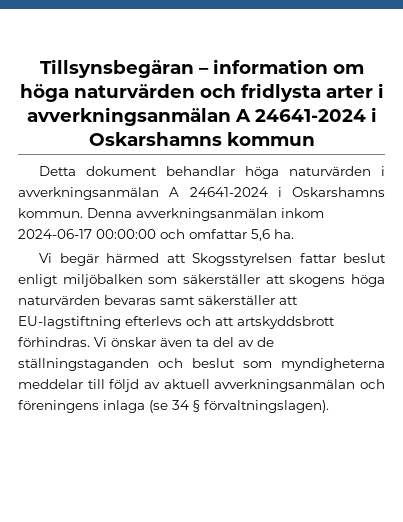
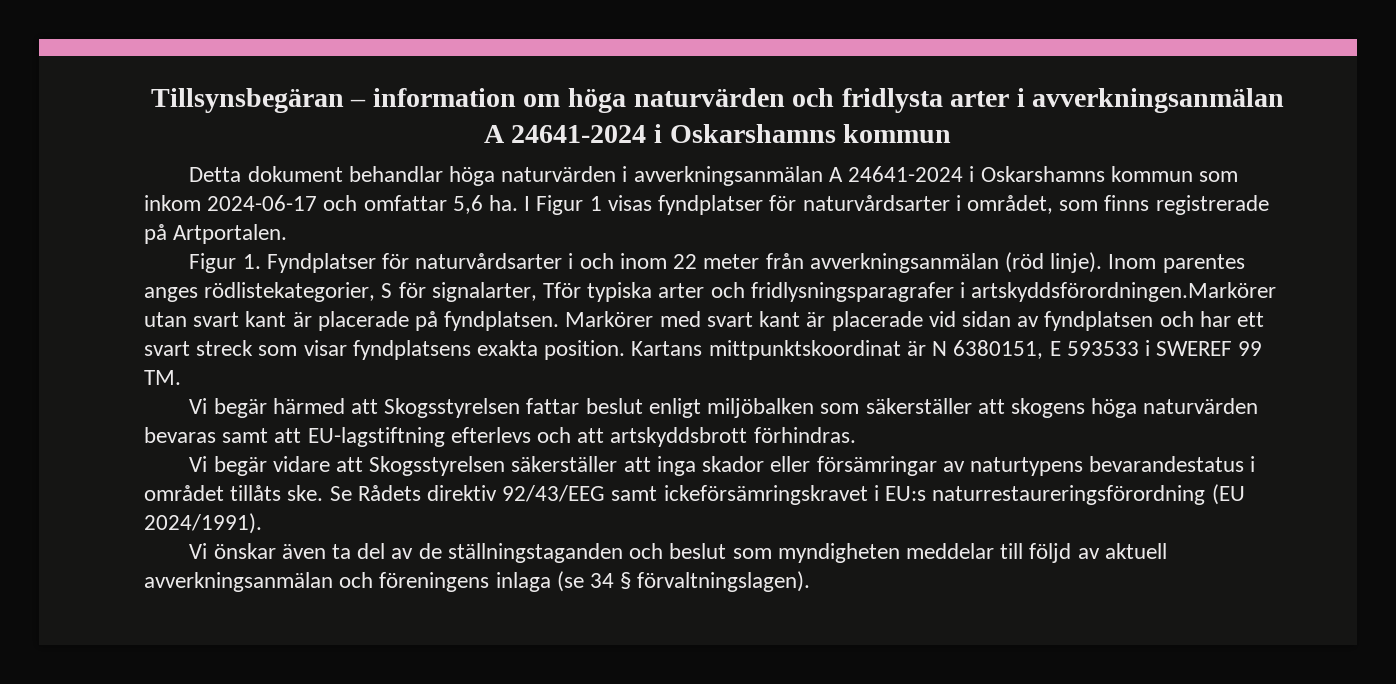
[18,208,277,221] kommun. Denna avverkningsanmälan -> [1110,166,1238,182] kommun som
[96,229,156,239] 00:00:00 -> (318, 203) none
(294, 234) none -> [524,195,1269,215] [144,224,288,244] [189,252,1245,273] [144,282,1277,302] [144,311,1264,331] [144,340,1263,360] [144,370,181,385] I Figur 1 visas fyndplatser för naturvårdsarter i området, som finns registrerade på Artportalen. // Figur 1. Fyndplatser för naturvårdsarter i och inom 22 meter från avverkningsanmälan (röd linje). Inom parentes anges rödlistekategorier, S för signalarter, Tför typiska arter och fridlysningsparagrafer i artskyddsförordningen.Markörer utan svart kant är placerade på fyndplatsen. Markörer med svart kant är placerade vid sidan av fyndplatsen och har ett svart streck som visar fyndplatsens exakta position. Kartans mittpunktskoordinat är N 6380151, E 593533 i SWEREF 99 TM.
[198,295,275,305] säkerställer -> (269, 435) none
(90, 342) none -> [189,456,1256,476] [144,484,1245,505] [144,513,262,534] // Vi begär vidare att Skogsstyrelsen säkerställer att inga skador eller försämringar av naturtypens bevarandestatus i området tillåts ske. Se Rådets direktiv 92/43/EEG samt ickeförsämringskravet i EU:s naturrestaureringsförordning (EU 2024/1991). //
[281,358,385,371] myndigheterna -> [777,543,900,563] myndigheten

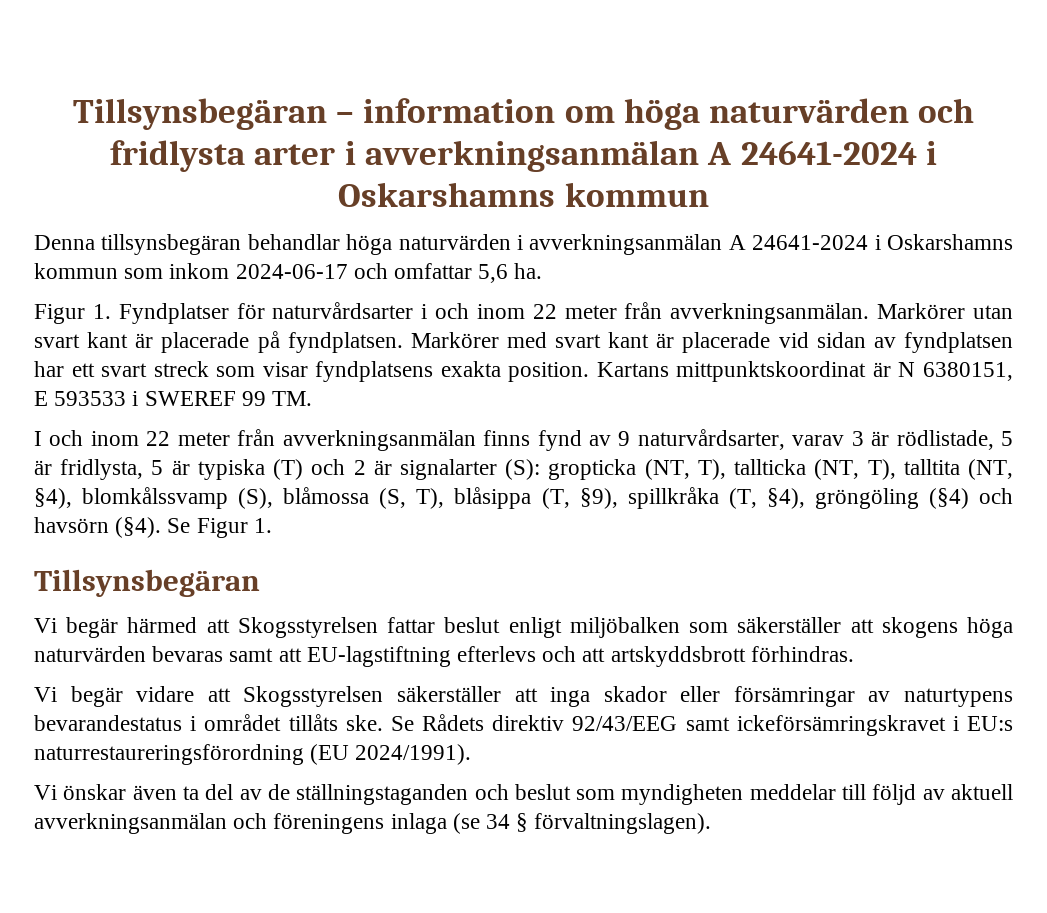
[189,166,343,182] Detta dokument -> [34,234,242,255] Denna tillsynsbegäran
[524,195,1269,215] [144,224,288,244] I Figur 1 visas fyndplatser för naturvårdsarter i området, som finns registrerade på Artportalen. -> (543, 271) none
[809,252,1245,273] [144,282,1277,302] avverkningsanmälan (röd linje). Inom parentes anges rödlistekategorier, S för signalarter, Tför typiska arter och fridlysningsparagrafer i artskyddsförordningen.Markörer -> [670,303,966,324] avverkningsanmälan. Markörer
[1159,311,1194,327] och -> (1013, 342) none
(181, 377) none -> [34,429,1013,451] [34,459,1013,480] [34,487,1013,509] [34,517,272,538] [34,569,260,597] // I och inom 22 meter från avverkningsanmälan finns fynd av 9 naturvårdsarter, varav 3 är rödlistade, 5 är fridlysta, 5 är typiska (T) och 2 är signalarter (S): gropticka (NT, T), tallticka (NT, T), talltita (NT, §4), blomkålssvamp (S), blåmossa (S, T), blåsippa (T, §9), spillkråka (T, §4), gröngöling (§4) och havsörn (§4). Se Figur 1. // Tillsynsbegäran

